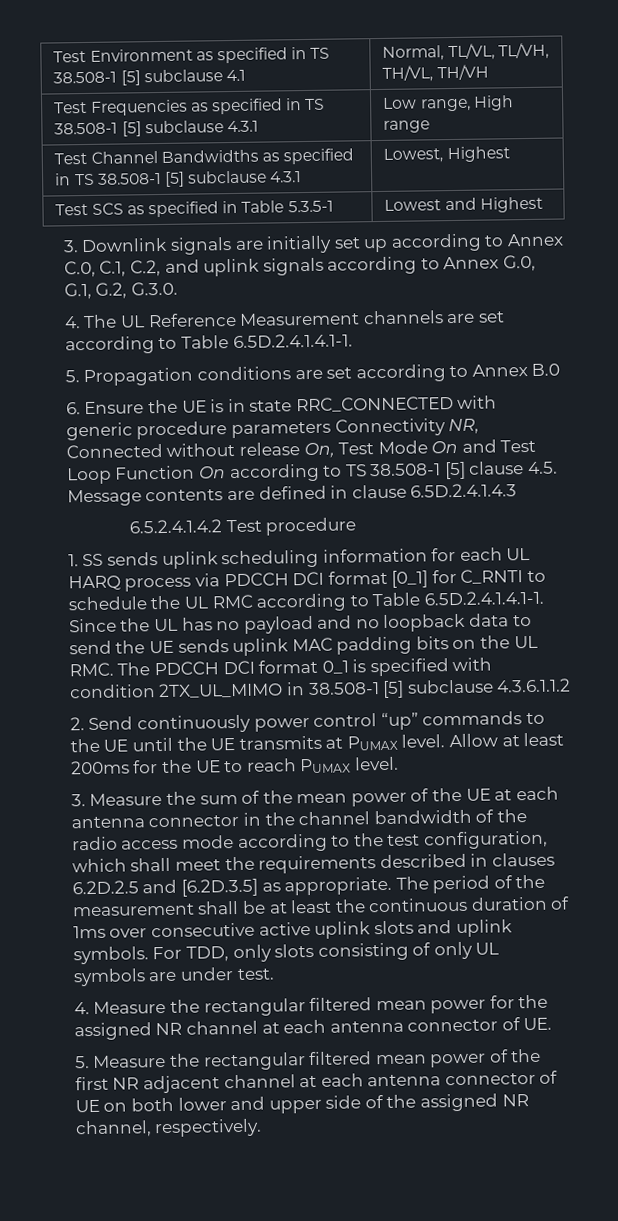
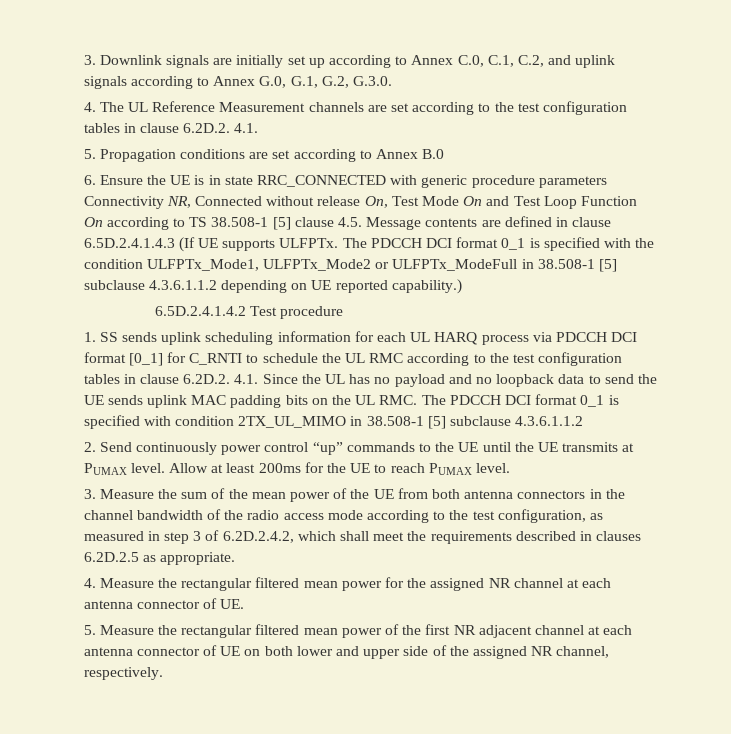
[53,46,331,64] [53,69,246,86] [382,42,549,61] [382,64,489,82] [54,98,326,116] [54,120,259,137] [383,95,514,112] [383,120,431,133] [54,148,355,165] [55,170,303,187] [383,146,510,163] [55,200,334,218] [384,196,543,213] Test Environment as specified in TS 38.508-1 [5] subclause 4.1 | Normal, TL/VL, TL/VH, TH/VL, TH/VH // Test Frequencies as specified in TS 38.508-1 [5] subclause 4.3.1 | Low range, High range // Test Channel Bandwidths as specified in TS 38.508-1 [5] subclause 4.3.1 | Lowest, Highest // Test SCS as specified in Table 5.3.5-1 | Lowest and Highest // -> (83, 60) none
[180,333,353,349] Table 6.5D.2.4.1.4.1-1. -> [494,101,627,115] [83,123,259,133] the test configuration tables in clause 6.2D.2. 4.1.
[129,519,223,534] // 6.5.2.4.1.4.2 -> [178,237,655,252] [83,259,618,272] [83,279,462,294] [154,306,246,316] (If UE supports ULFPTx. The PDCCH DCI format 0_1 is specified with the condition ULFPTx_Mode1, ULFPTx_Mode2 or ULFPTx_ModeFull in 38.508-1 [5] subclause 4.3.6.1.1.2 depending on UE reported capability.) // 6.5D.2.4.1.4.2
[372,590,544,607] Table 6.5D.2.4.1.4.1-1. -> [489,352,623,366] [83,374,259,384] the test configuration tables in clause 6.2D.2. 4.1.
[494,786,559,801] [70,814,240,829] at each antenna connector -> [397,488,586,499] from both antenna connectors
(548, 840) none -> [589,513,603,520] [83,530,294,544] as measured in step 3 of 6.2D.2.4.2,
[142,878,258,897] and [6.2D.3.5] -> (139, 557) none
[395,874,546,894] [71,896,571,917] [72,919,513,939] [72,941,500,965] [72,967,275,987] The period of the measurement shall be at least the continuous duration of 1ms over consecutive active uplink slots and uplink symbols. For TDD, only slots consisting of only UL symbols are under test. -> (236, 558) none

